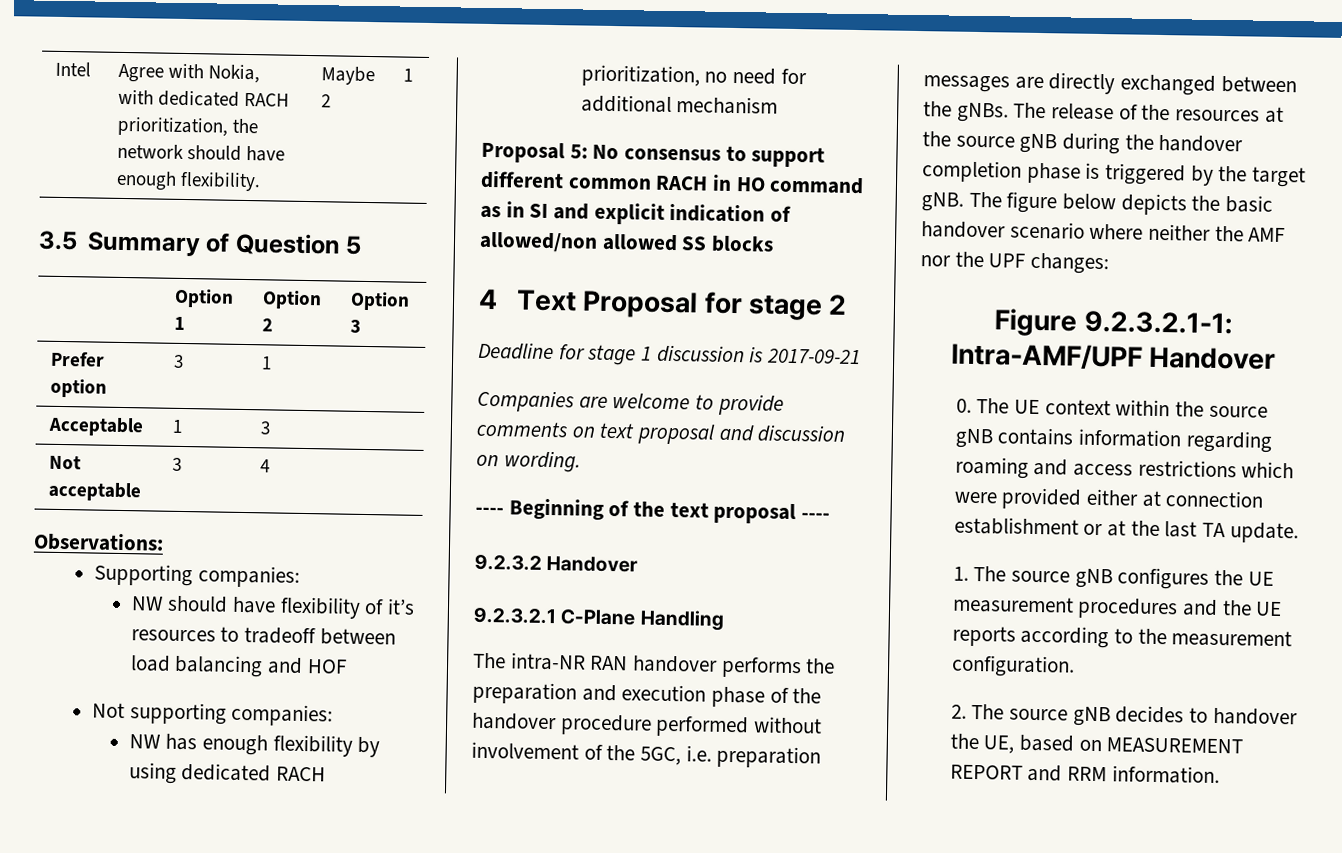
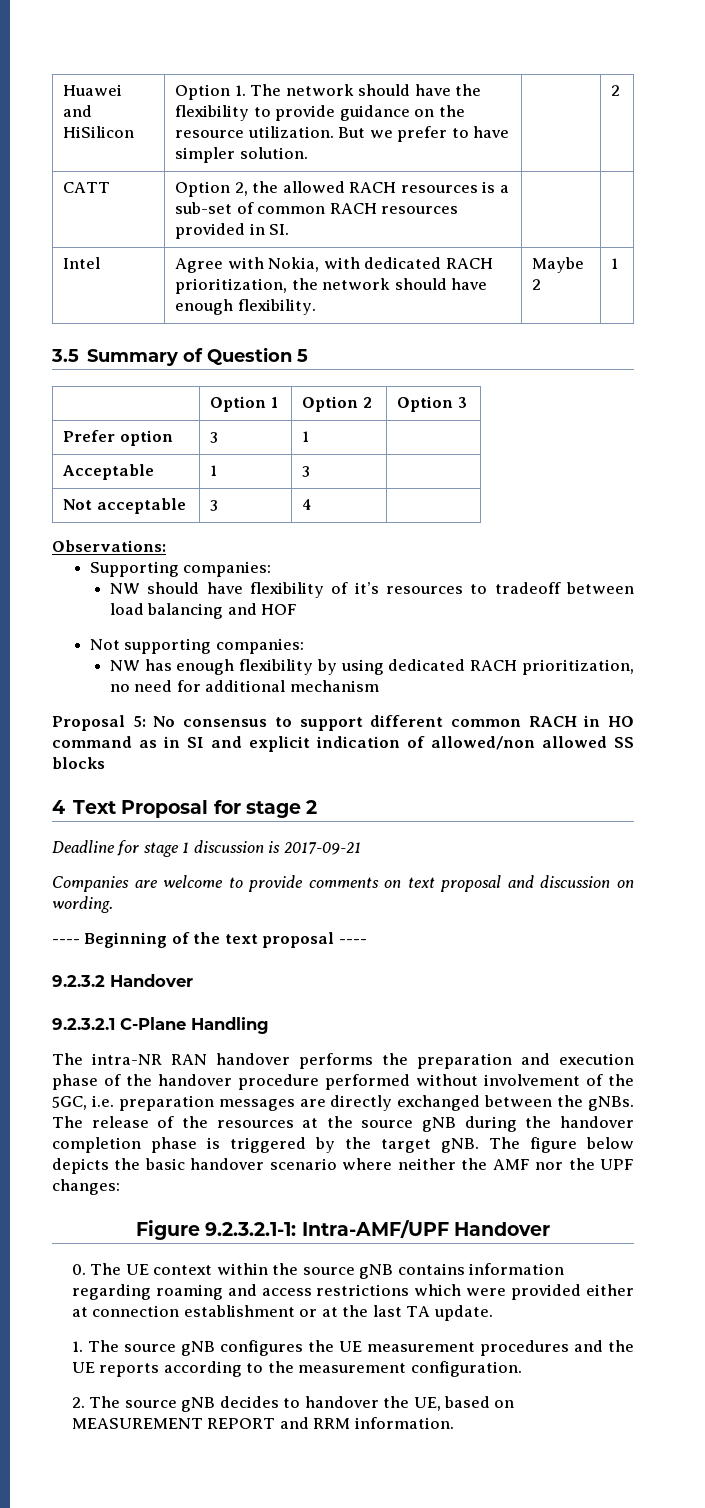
(54, 69) none -> [63,84,123,96] [63,105,93,117] [63,126,135,138] [175,84,482,100] [175,105,465,121] [175,126,510,142] [175,147,308,163] [611,85,621,96] [63,182,111,193] [175,181,509,197] [175,202,459,214] [175,223,290,239] Huawei and HiSilicon | Option 1. The network should have the flexibility to provide guidance on the resource utilization. But we prefer to have simpler solution. | | 2 // CATT | Option 2, the allowed RACH resources is a sub-set of common RACH resources provided in SI. | | //

